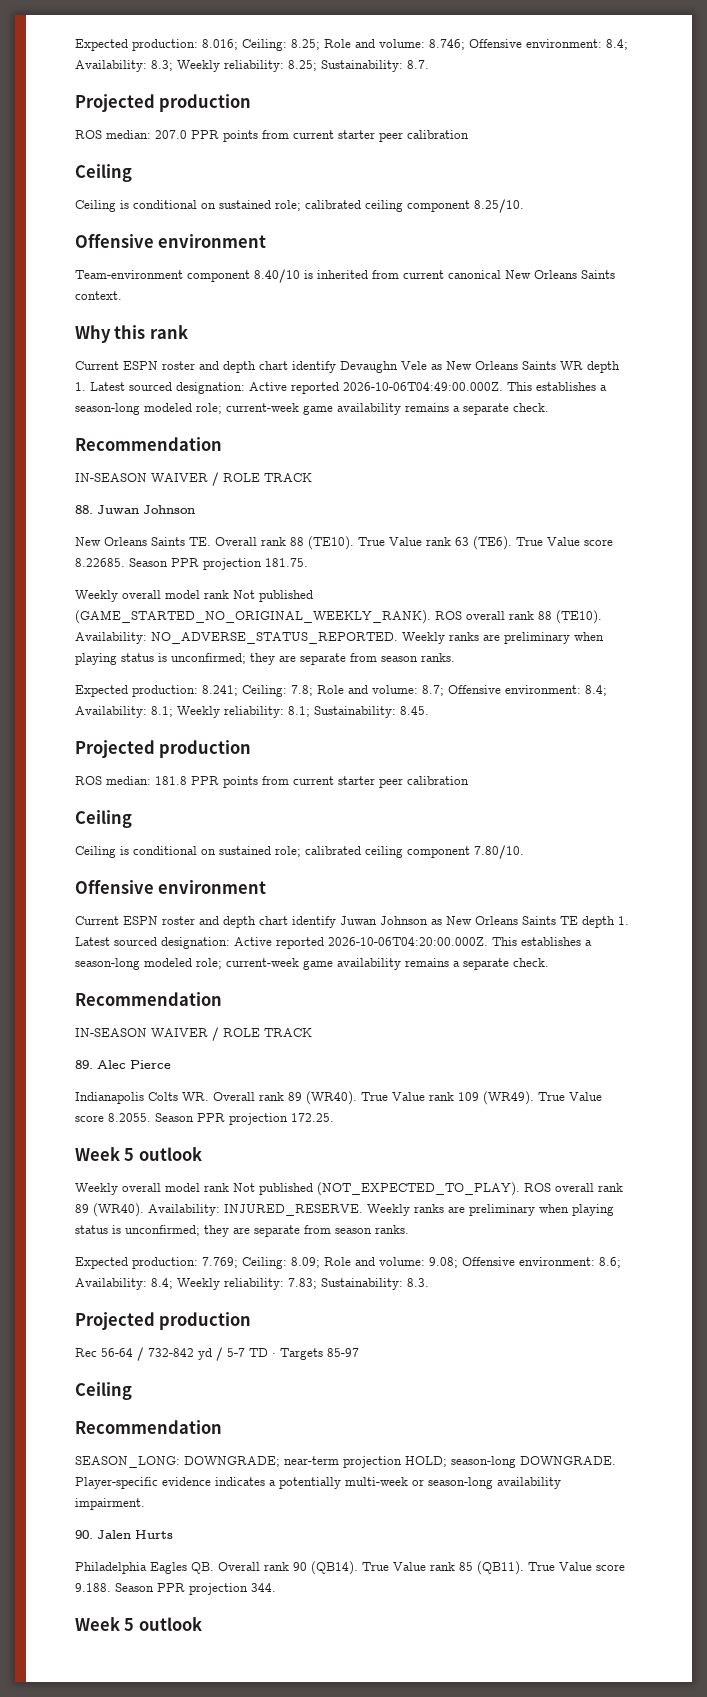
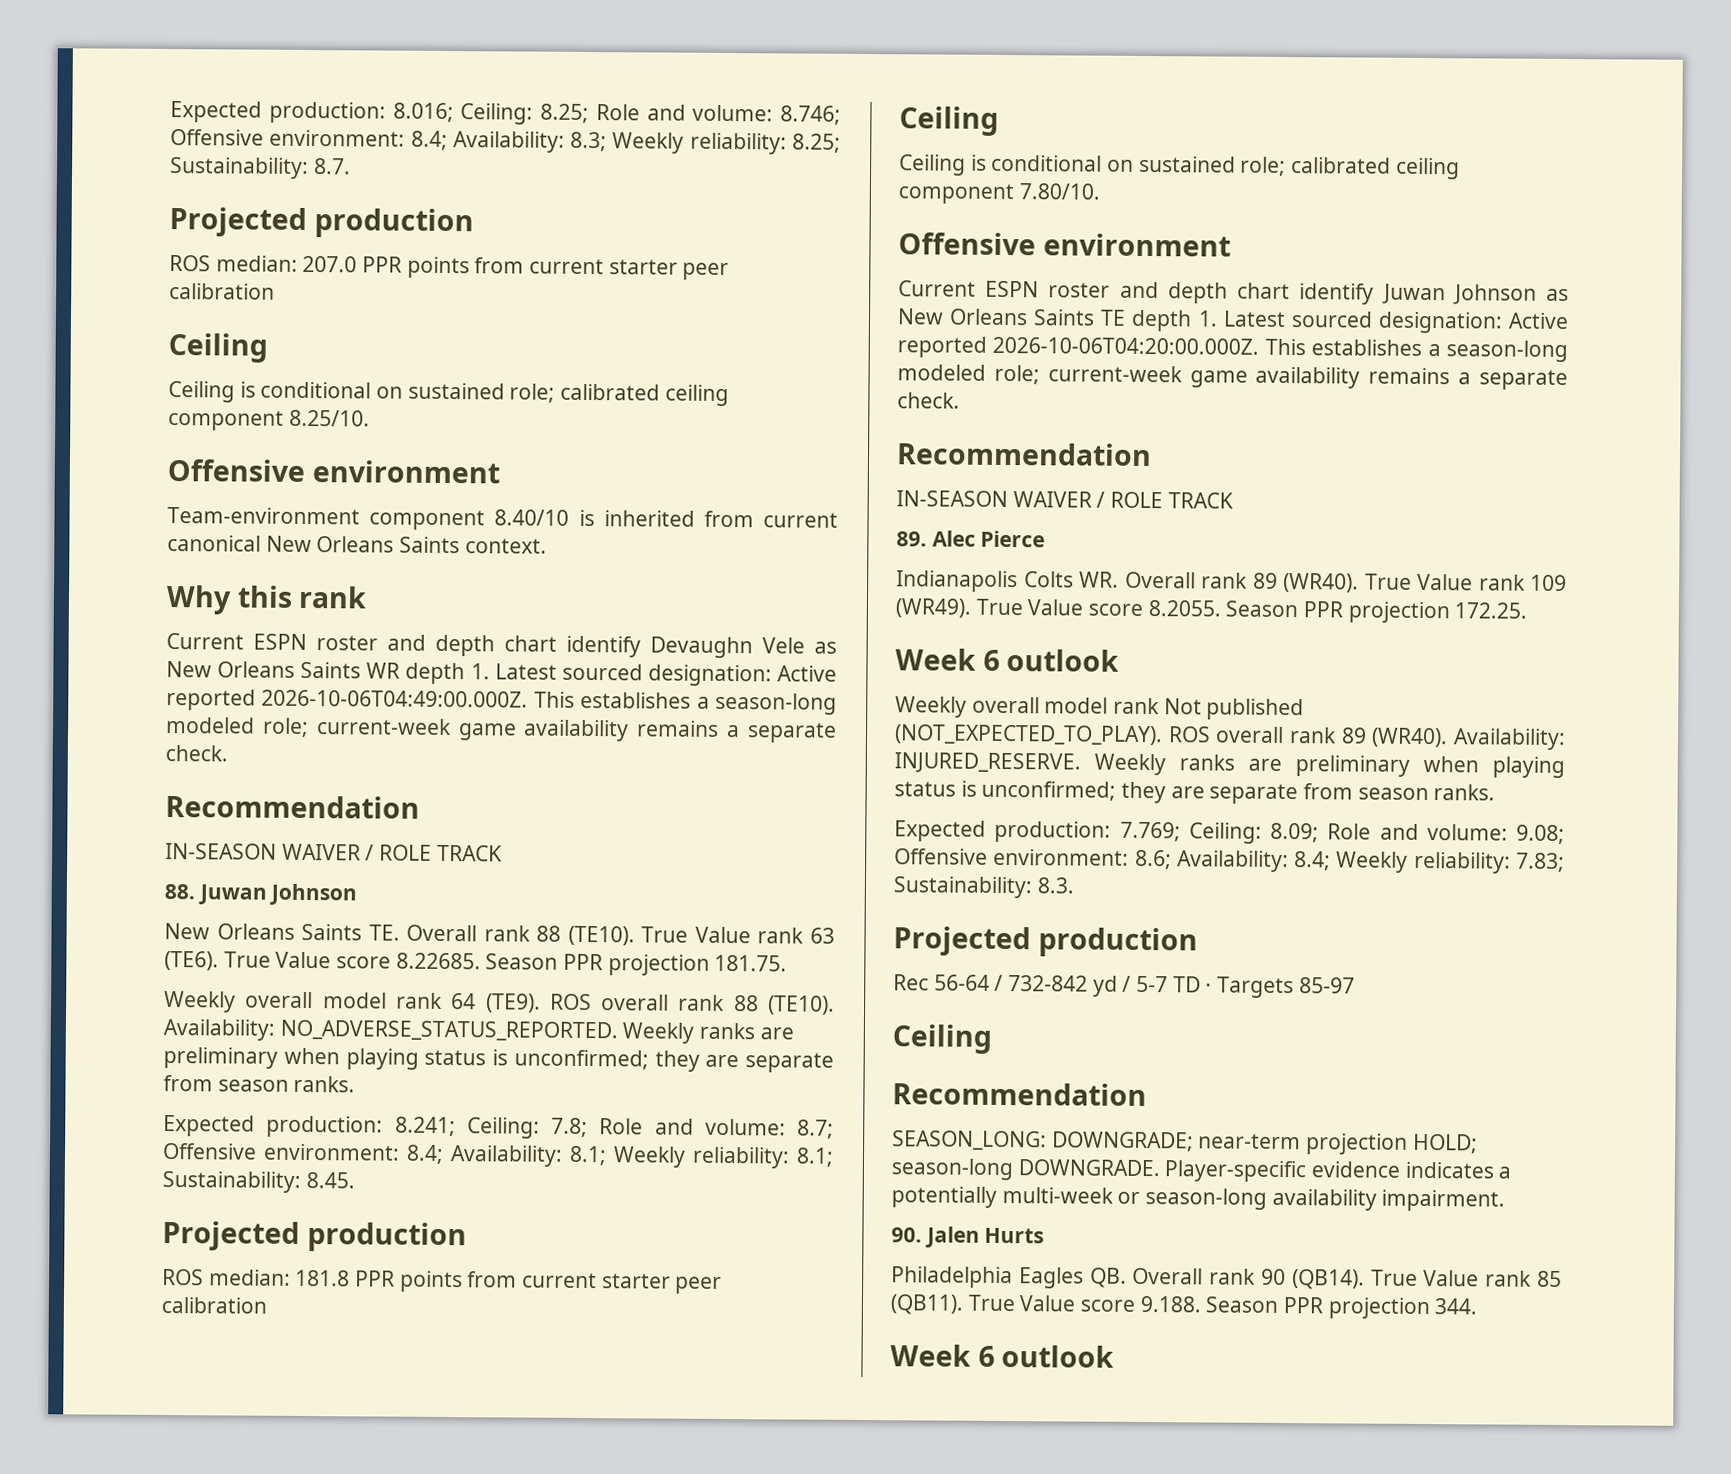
[233,590,313,602] [75,610,431,624] Not published (GAME_STARTED_NO_ORIGINAL_WEEKLY_RANK). -> [451,993,541,1013] 64 (TE9).
[124,1148,135,1161] 5 -> [982,649,1000,671] 6
[124,1618,135,1631] 5 -> [977,1345,995,1367] 6

